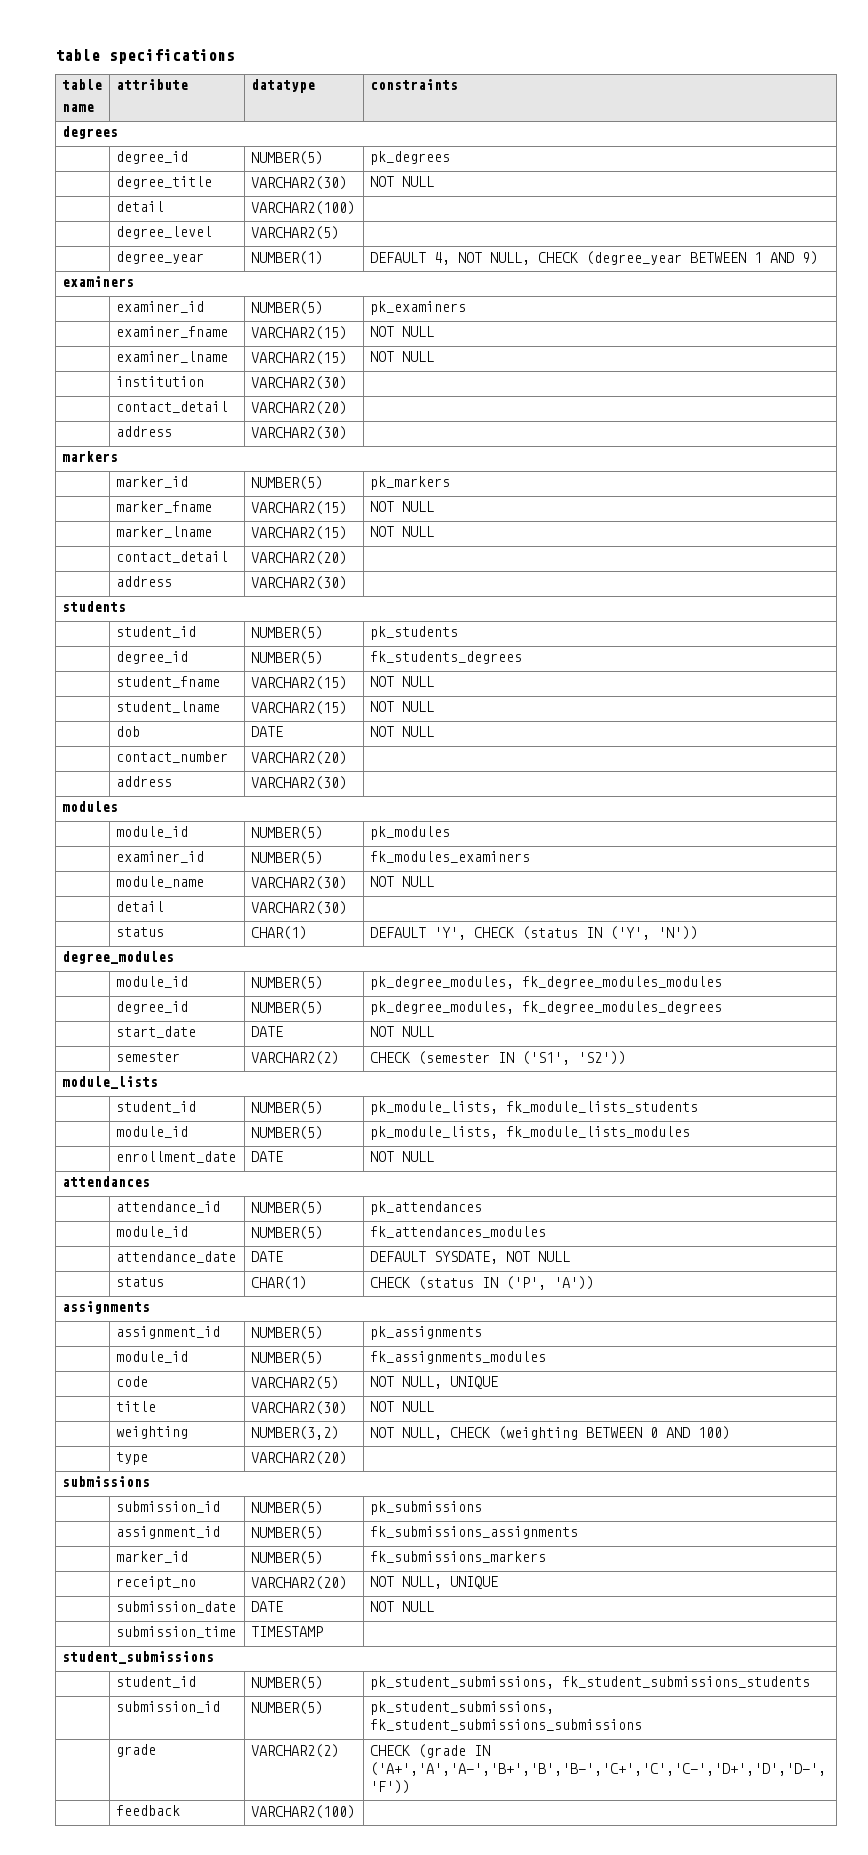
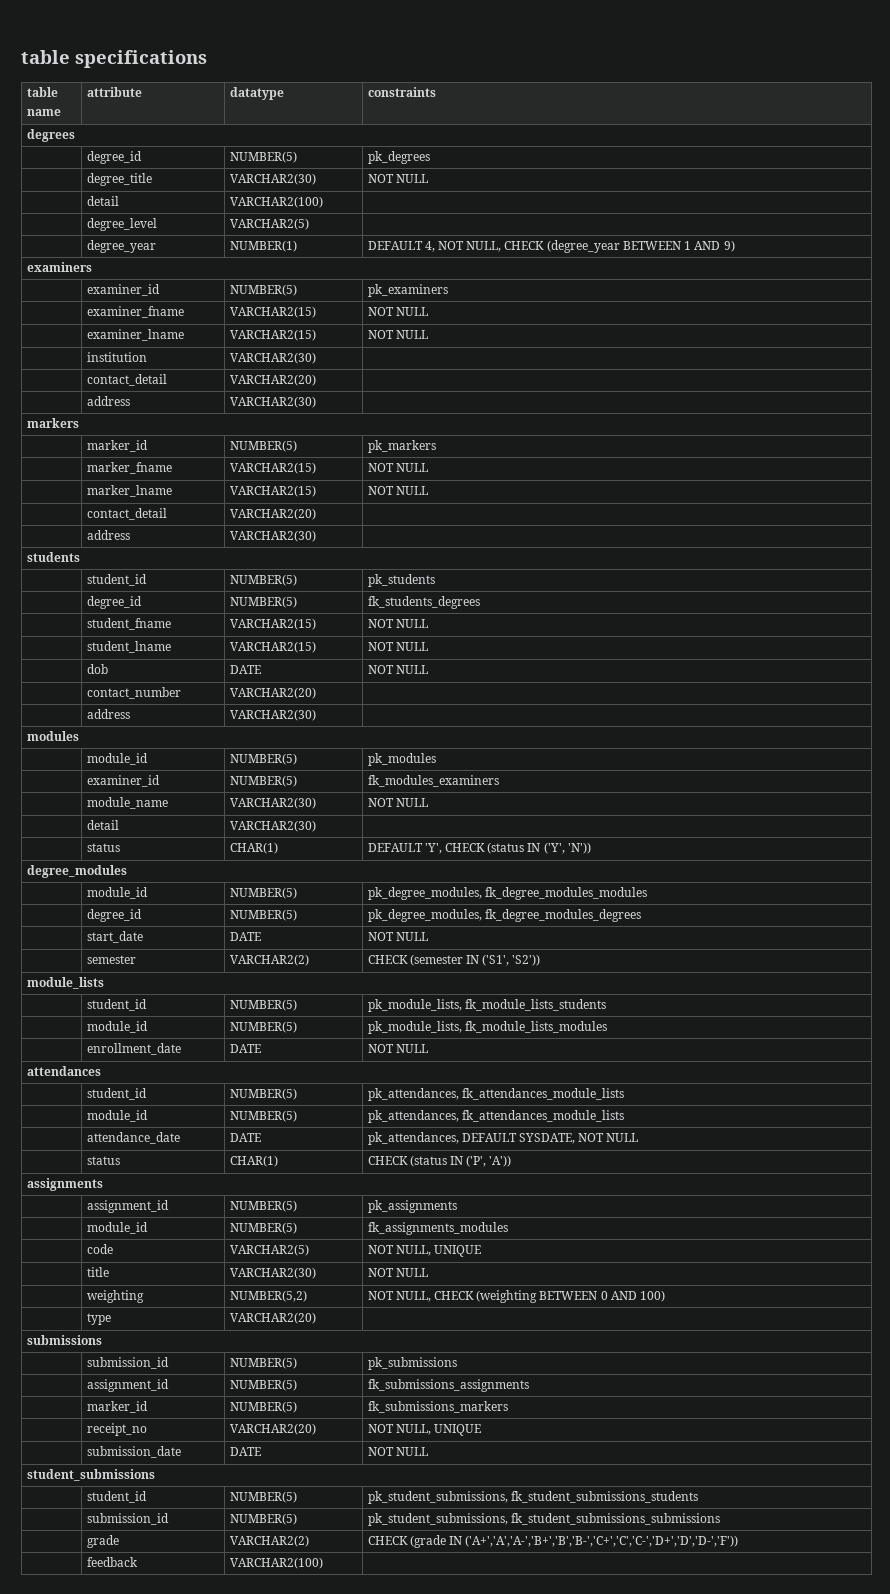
[115,1201,220,1213] [250,1201,323,1215] [369,1201,482,1215] [115,1226,188,1238] [250,1226,323,1240] [369,1226,546,1238] attendance_id | NUMBER(5) | pk_attendances // | module_id | NUMBER(5) | fk_attendances_modules -> [86,1088,147,1100] [229,1088,297,1100] [367,1088,624,1101] [86,1110,148,1122] [229,1110,297,1122] [367,1110,624,1123] student_id | NUMBER(5) | pk_attendances, fk_attendances_module_lists // | module_id | NUMBER(5) | pk_attendances, fk_attendances_module_lists
(283, 1256) none -> [367,1132,459,1145] pk_attendances,
[250,1426,339,1440] NUMBER(3,2) -> [229,1290,307,1302] NUMBER(5,2)
[115,1626,236,1638] [250,1626,323,1637] // | submission_time | TIMESTAMP | -> (428, 1451) none

